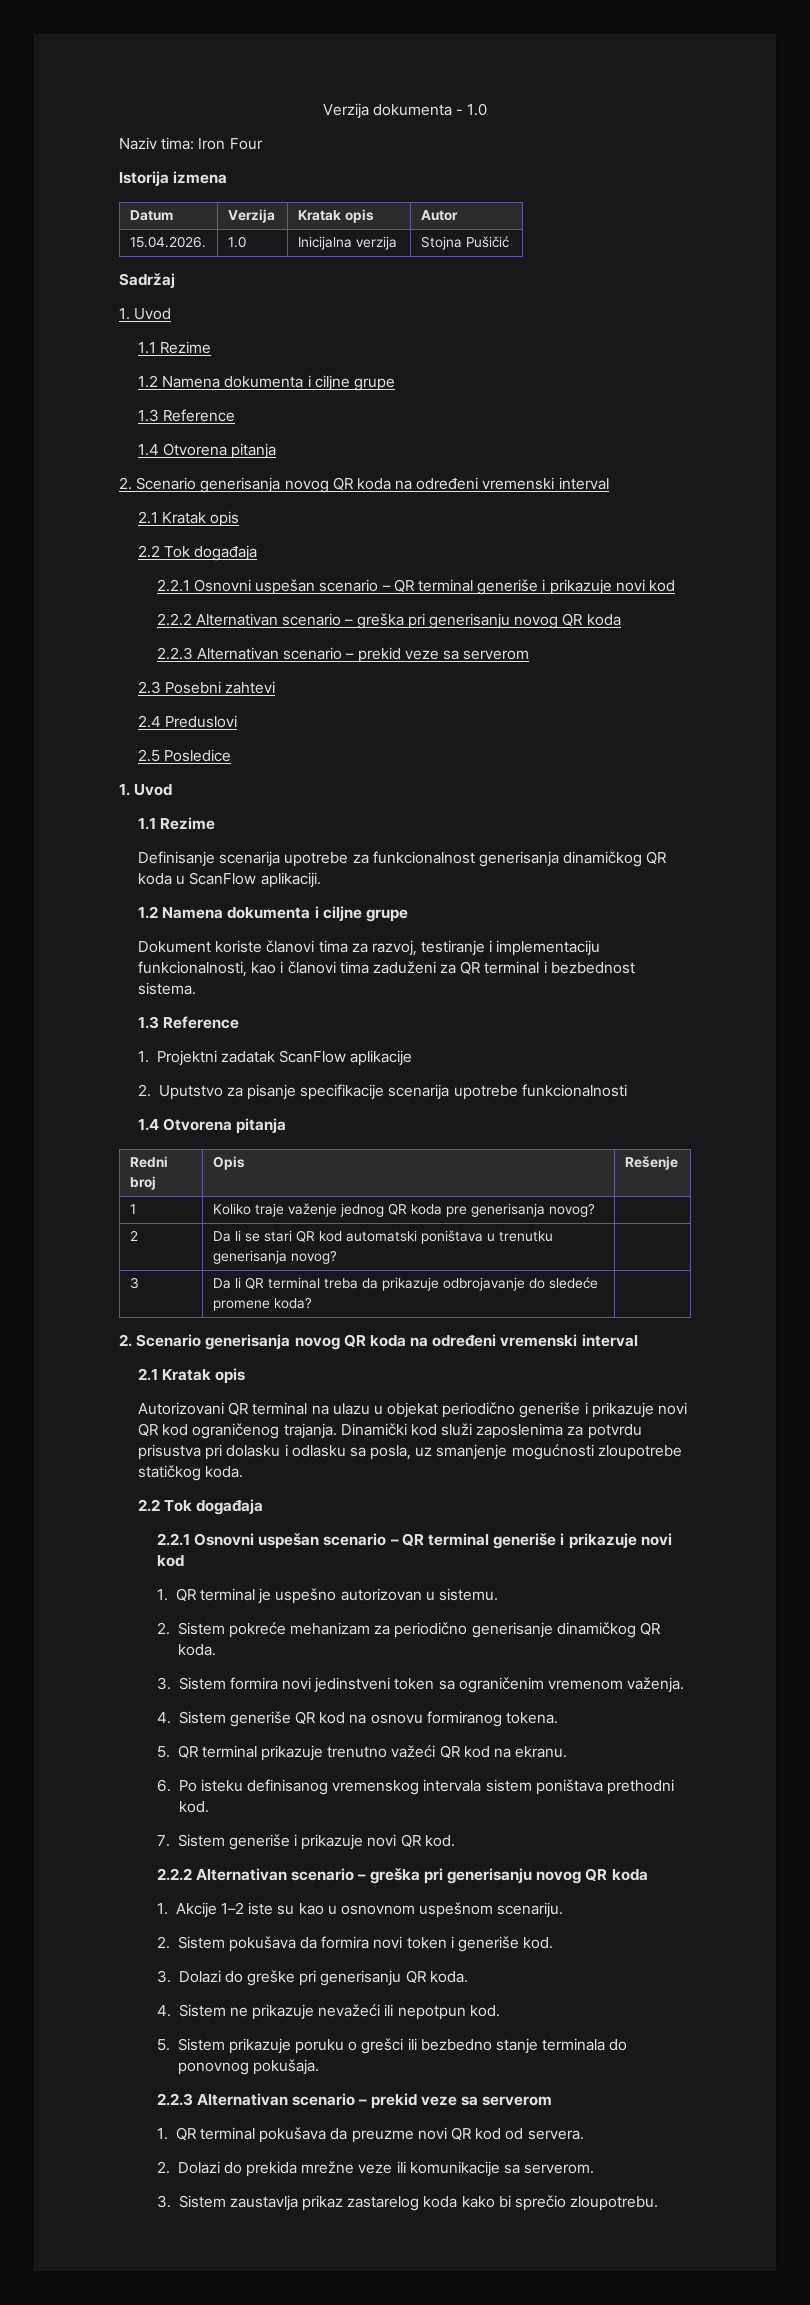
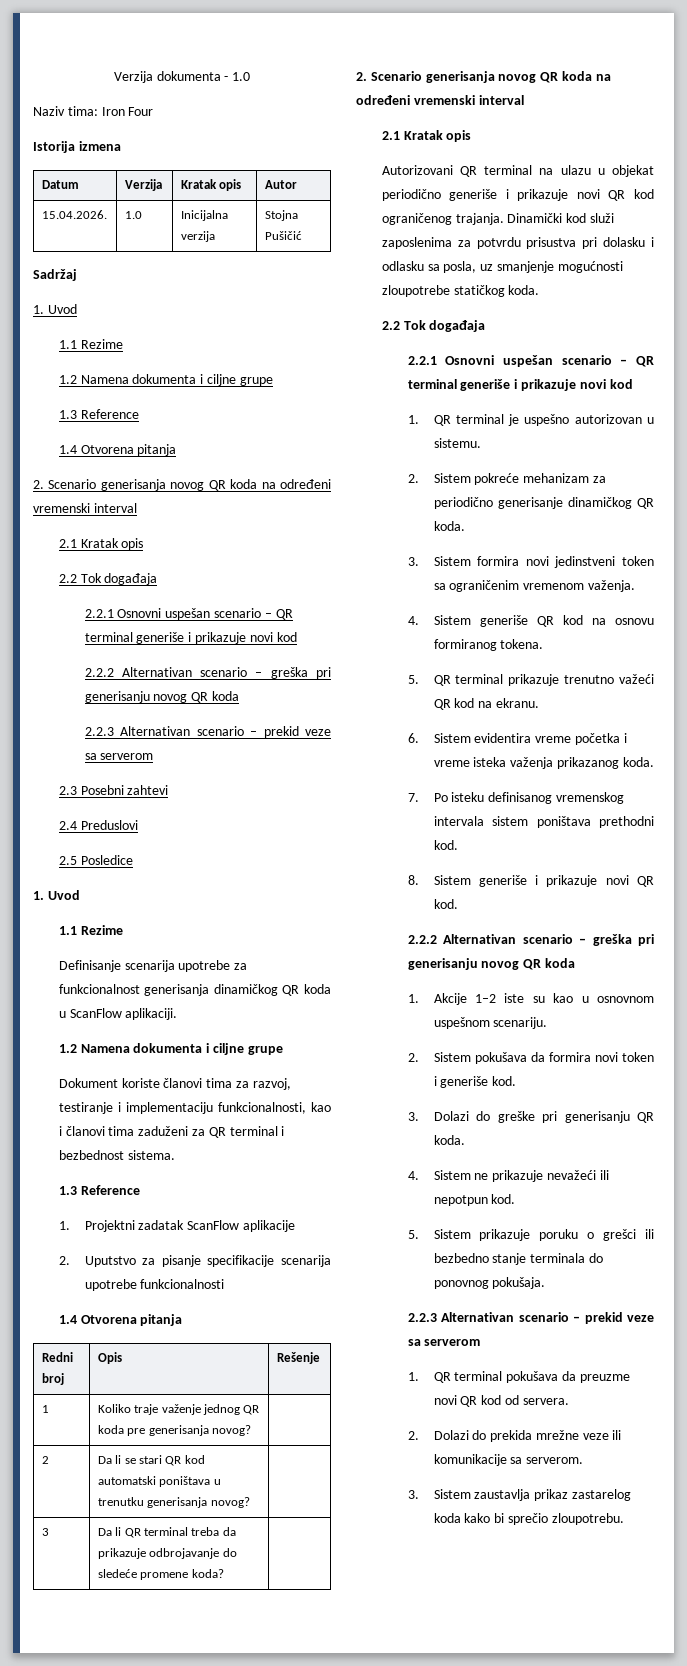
(171, 1785) none -> [433,733,627,745] [433,757,654,769] [407,793,419,802] Sistem evidentira vreme početka i vreme isteka važenja prikazanog koda. // 7.
[156,1835,170,1847] 7. -> [407,875,419,885] 8.

